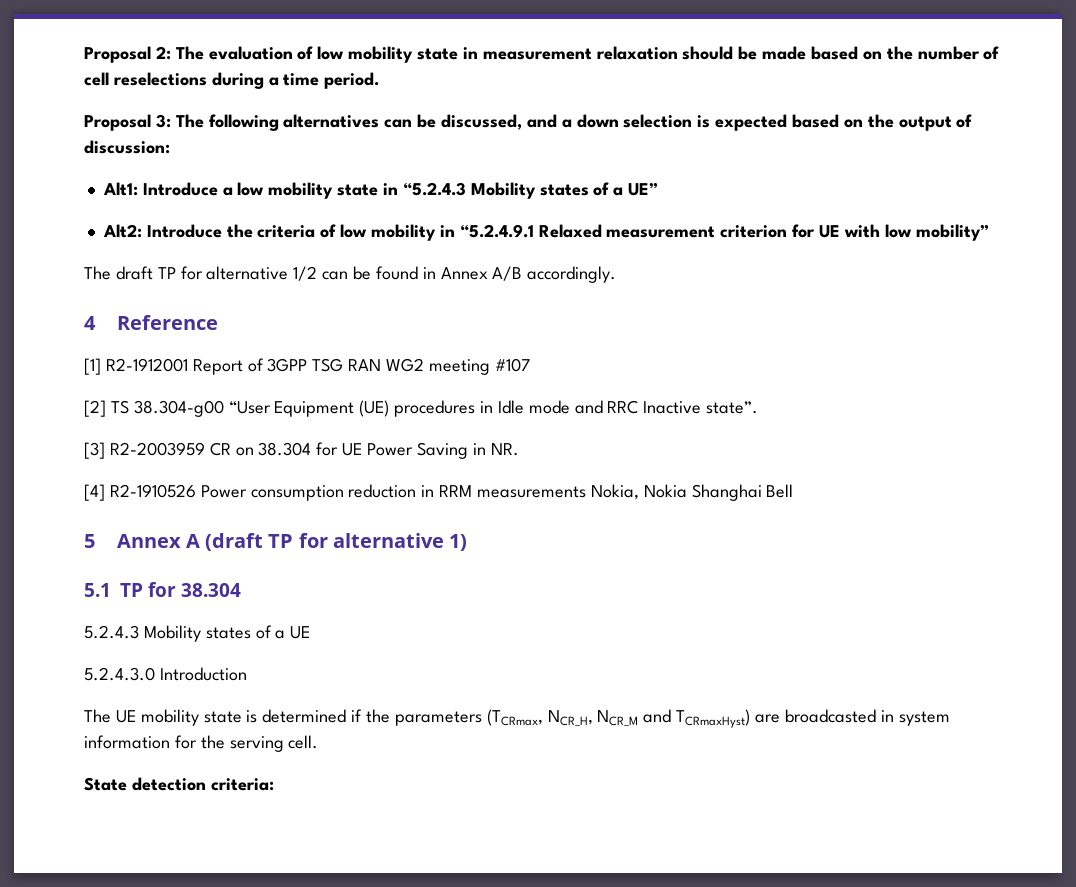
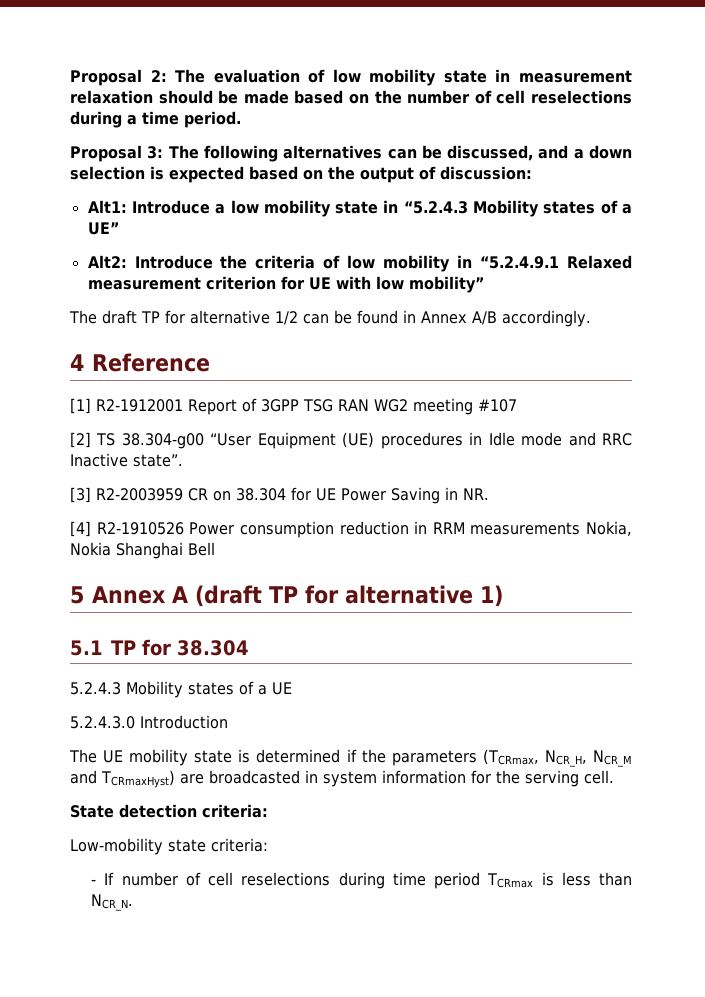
(274, 784) none -> [70,838,268,855] [91,872,632,889] [91,894,134,911] // Low-mobility state criteria: // - If number of cell reselections during time period TCRmax is less than NCR_N.

